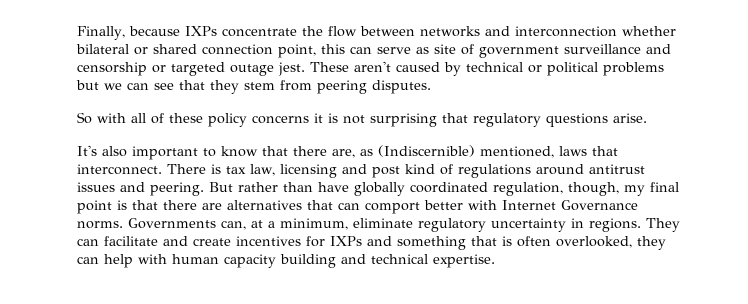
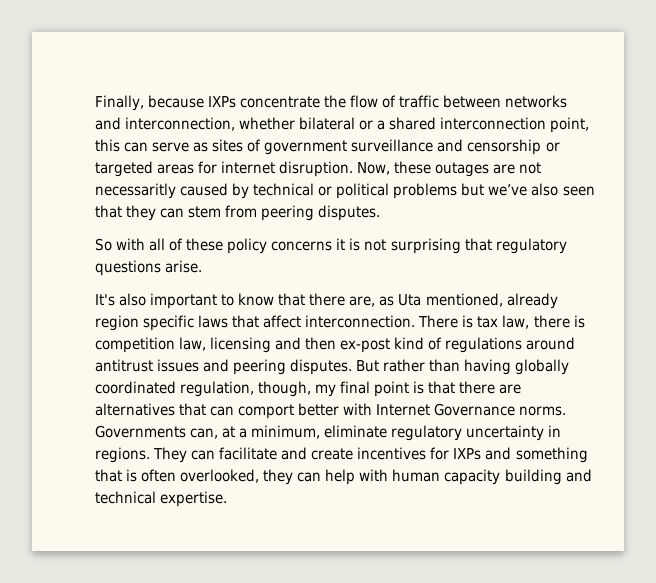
(357, 31) none -> [382,95,440,108] of traffic
[514,26,617,37] interconnection -> [125,117,236,131] interconnection,
[153,44,273,55] shared connection -> [377,117,547,130] a shared interconnection
[434,44,456,54] site -> [212,139,244,152] sites
[230,61,391,76] outage jest. These aren't -> [157,161,542,177] [95,183,176,199] areas for internet disruption. Now, these outages are not necessaritly
[104,82,174,90] we can see -> [488,183,595,196] we’ve also seen
(239, 87) none -> [160,208,185,218] can
[378,145,618,158] [77,164,400,178] (Indiscernible) mentioned, laws that interconnect. There is tax law, licensing and post -> [398,293,558,309] [95,315,585,331] [95,337,391,353] Uta mentioned, already region specific laws that affect interconnection. There is tax law, there is competition law, licensing and then ex-post
[150,182,204,196] peering. -> [233,359,353,375] peering disputes.
[318,182,349,192] have -> [464,359,512,375] having

